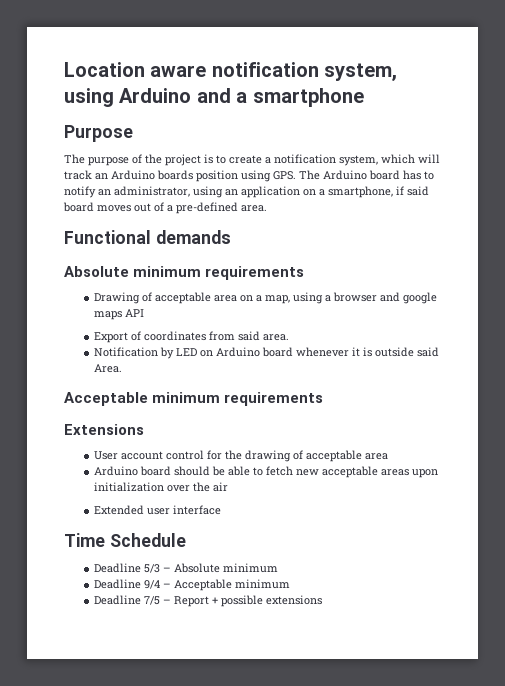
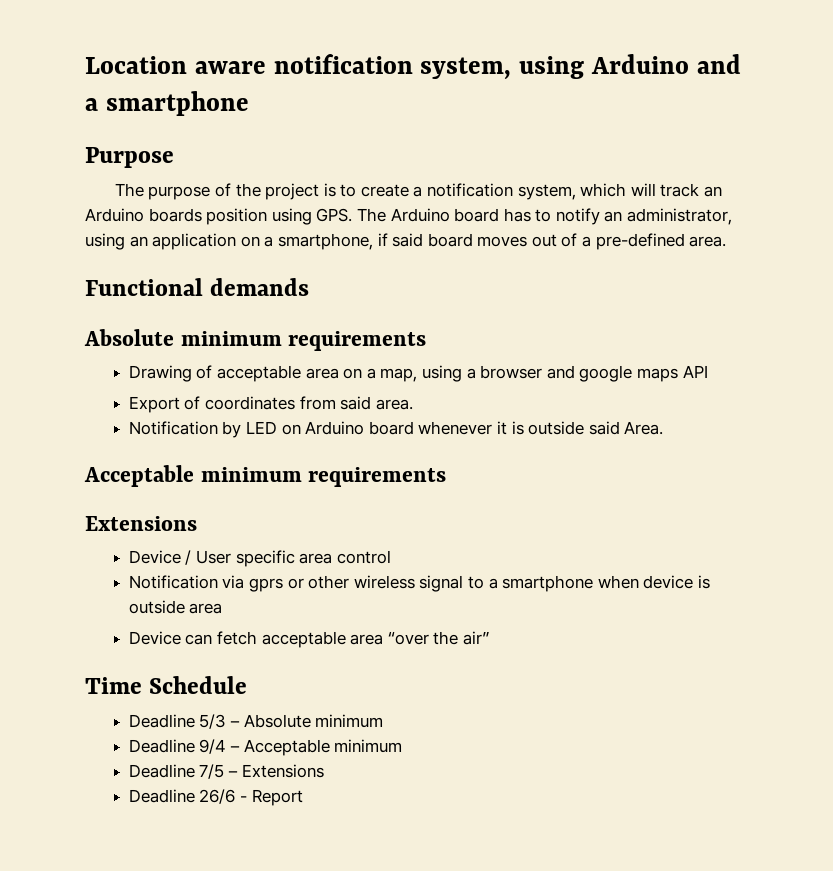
[94,450,389,462] [94,466,439,478] [94,482,229,492] [94,505,222,515] User account control for the drawing of acceptable area // Arduino board should be able to fetch new acceptable areas upon initialization over the air // Extended user interface -> [128,550,391,567] [128,575,710,592] [128,600,223,614] [128,631,489,648] Device / User specific area control // Notification via gprs or other wireless signal to a smartphone when device is outside area // Device can fetch acceptable area “over the air”
[174,595,323,607] Report + possible extensions -> [241,764,324,778] [128,789,303,806] Extensions // Deadline 26/6 - Report

